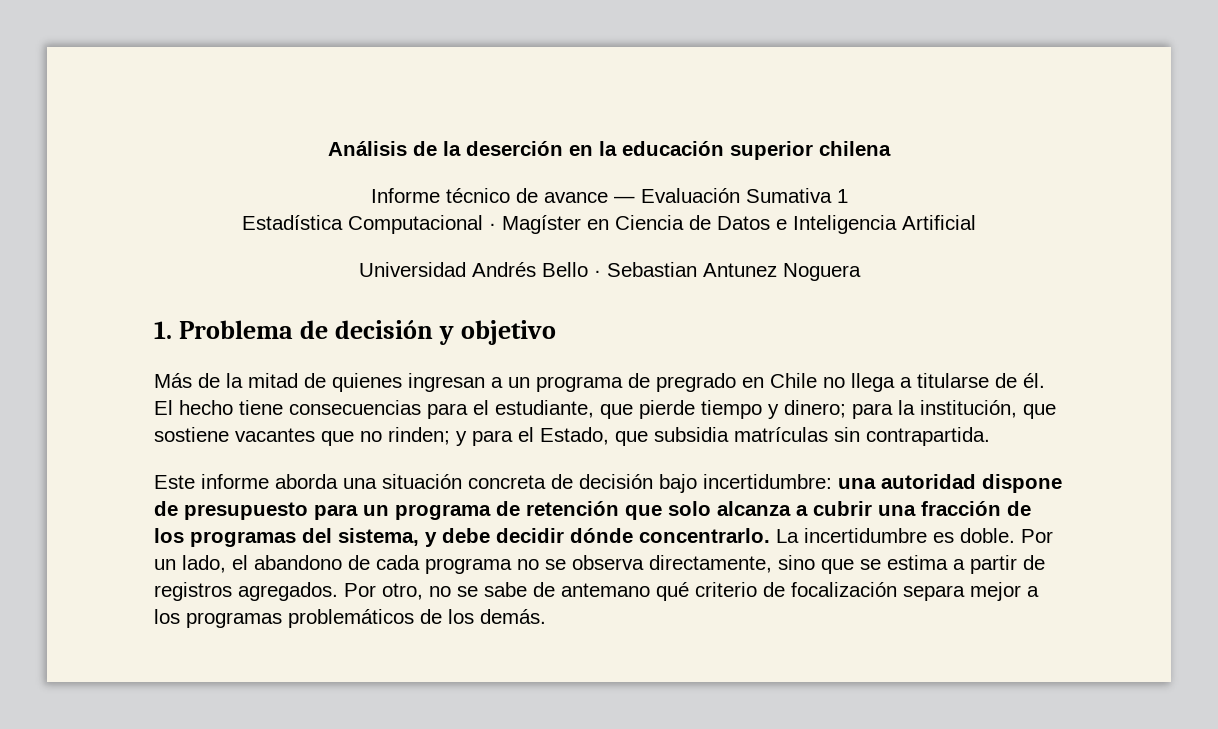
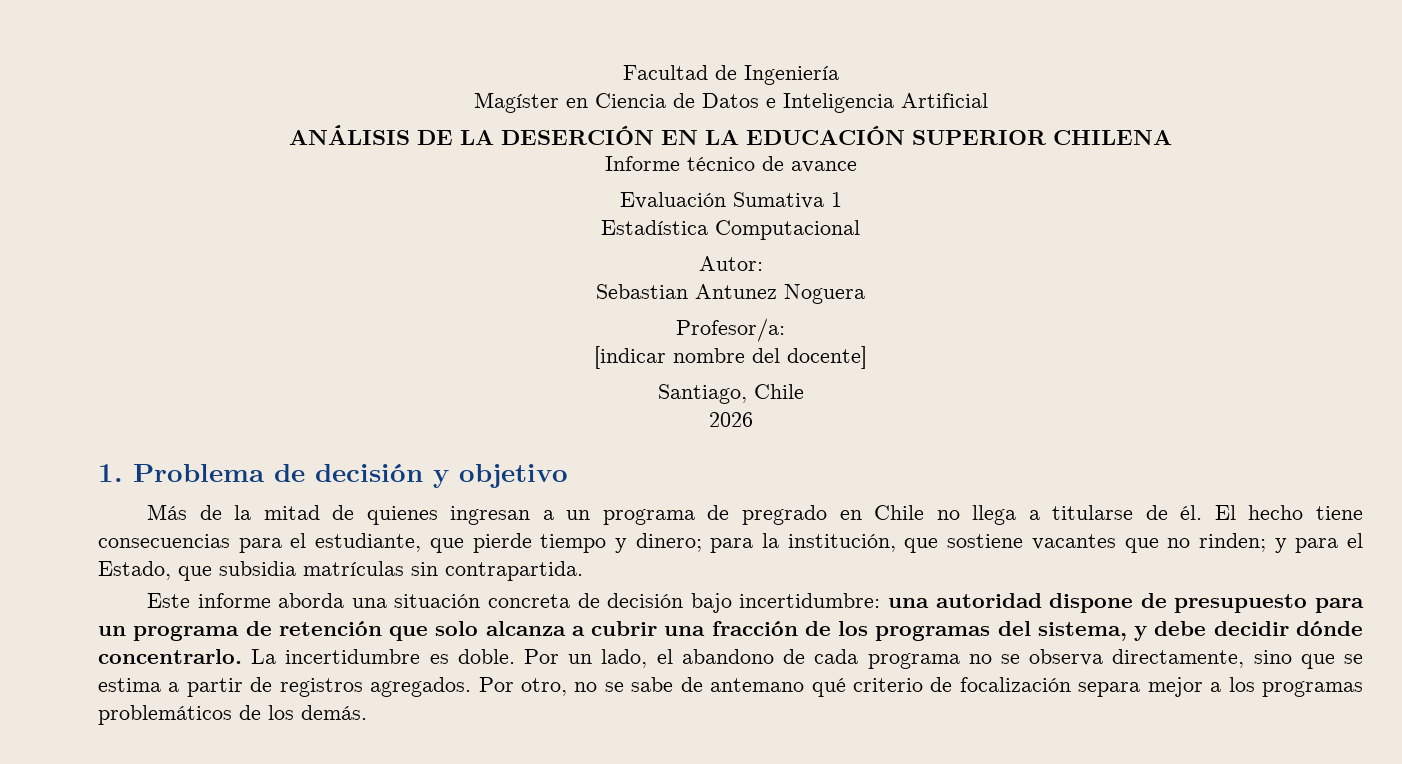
[328,141,891,160] [370,188,848,203] [242,215,496,234] Análisis de la deserción en la educación superior chilena // Informe técnico de avance — Evaluación Sumativa 1 // Estadística Computacional · -> [622,65,839,85] Facultad de Ingeniería //
[358,262,861,281] Universidad Andrés Bello · Sebastian Antunez Noguera -> [289,125,1172,145] [604,156,857,173] [619,192,842,209] [601,220,860,240] [698,256,763,271] [596,284,865,304] [676,318,785,342] [594,346,867,369] [657,384,804,404] [708,412,753,427] ANÁLISIS DE LA DESERCIÓN EN LA EDUCACIÓN SUPERIOR CHILENA // Informe técnico de avance // Evaluación Sumativa 1 // Estadística Computacional // Autor: // Sebastian Antunez Noguera // Profesor/a: // [indicar nombre del docente] // Santiago, Chile // 2026

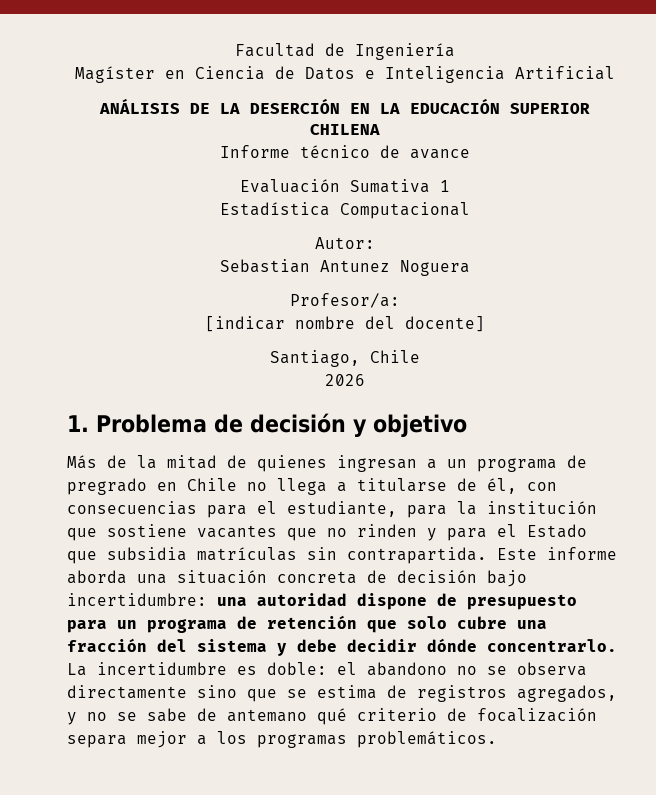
[1180,505,1364,520] [98,533,702,553] él. El hecho tiene consecuencias para el estudiante, que pierde tiempo y dinero; -> [487,478,557,494] [67,501,397,518] él, con consecuencias para el estudiante,
[787,534,896,552] institución, -> [487,501,597,514] institución
[1198,533,1266,552] rinden; -> [357,524,417,537] rinden
[98,561,171,580] Estado, -> [527,524,587,538] Estado
(583, 571) // -> (487, 555) none
[485,621,1127,641] alcanza a cubrir una fracción de los programas del sistema, -> [457,616,547,629] [67,638,267,652] cubre una fracción del sistema
[457,649,960,669] doble. Por un lado, el abandono de cada programa -> [267,662,447,676] doble: el abandono
[1112,649,1245,668] directamente, -> [67,685,187,699] directamente
[168,677,567,697] a partir de registros agregados. Por otro, -> [387,685,617,702] [67,712,77,725] de registros agregados, y
[98,705,367,725] problemáticos de los demás. -> [357,731,497,748] problemáticos.

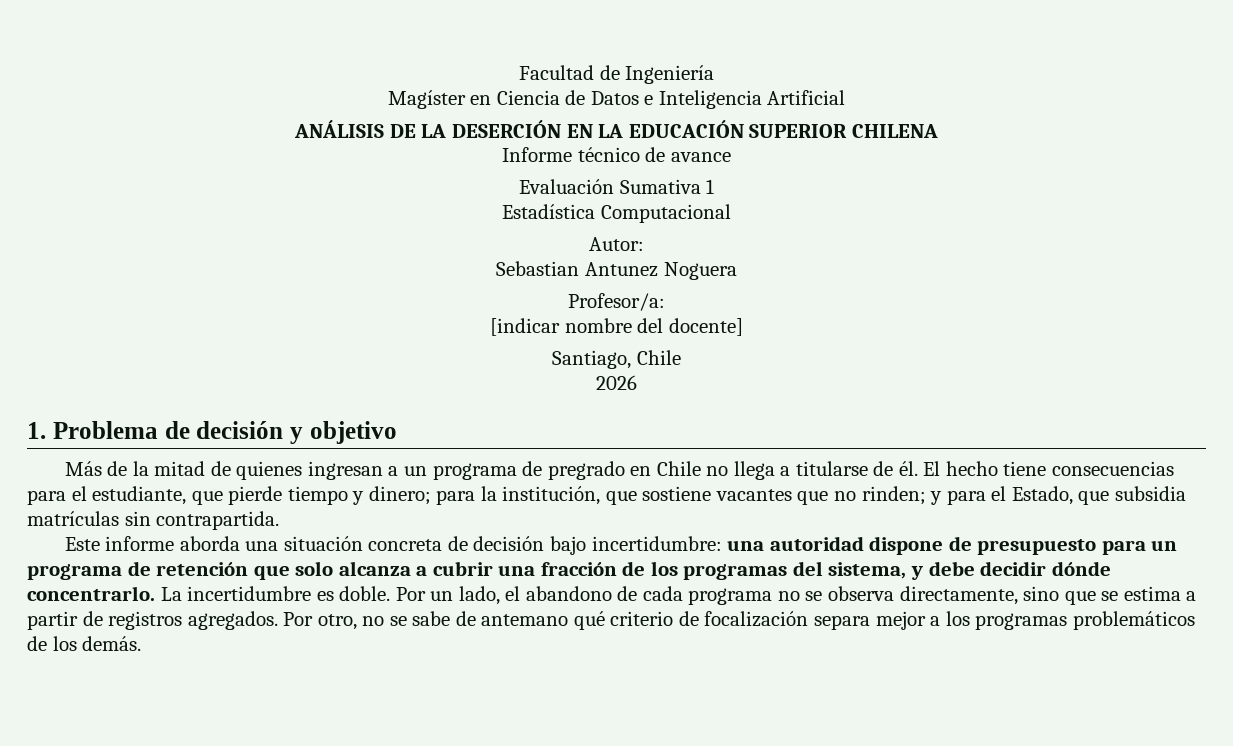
[487,478,557,494] [67,501,397,518] él, con consecuencias para el estudiante, -> [898,461,1175,476] [27,486,431,505] él. El hecho tiene consecuencias para el estudiante, que pierde tiempo y dinero;
[487,501,597,514] institución -> [502,486,601,505] institución,
[357,524,417,537] rinden -> [861,486,926,505] rinden;
[527,524,587,538] Estado -> [1011,486,1073,505] Estado,
(487, 555) none -> (280, 520) //
[457,616,547,629] [67,638,267,652] cubre una fracción del sistema -> [338,561,907,580] alcanza a cubrir una fracción de los programas del sistema,
[267,662,447,676] doble: el abandono -> [339,586,773,605] doble. Por un lado, el abandono de cada programa
[67,685,187,699] directamente -> [899,586,1018,605] directamente,
[387,685,617,702] [67,712,77,725] de registros agregados, y -> [1186,591,1197,601] [27,611,357,630] a partir de registros agregados. Por otro,
[357,731,497,748] problemáticos. -> [1072,611,1195,630] [27,636,142,651] problemáticos de los demás.

